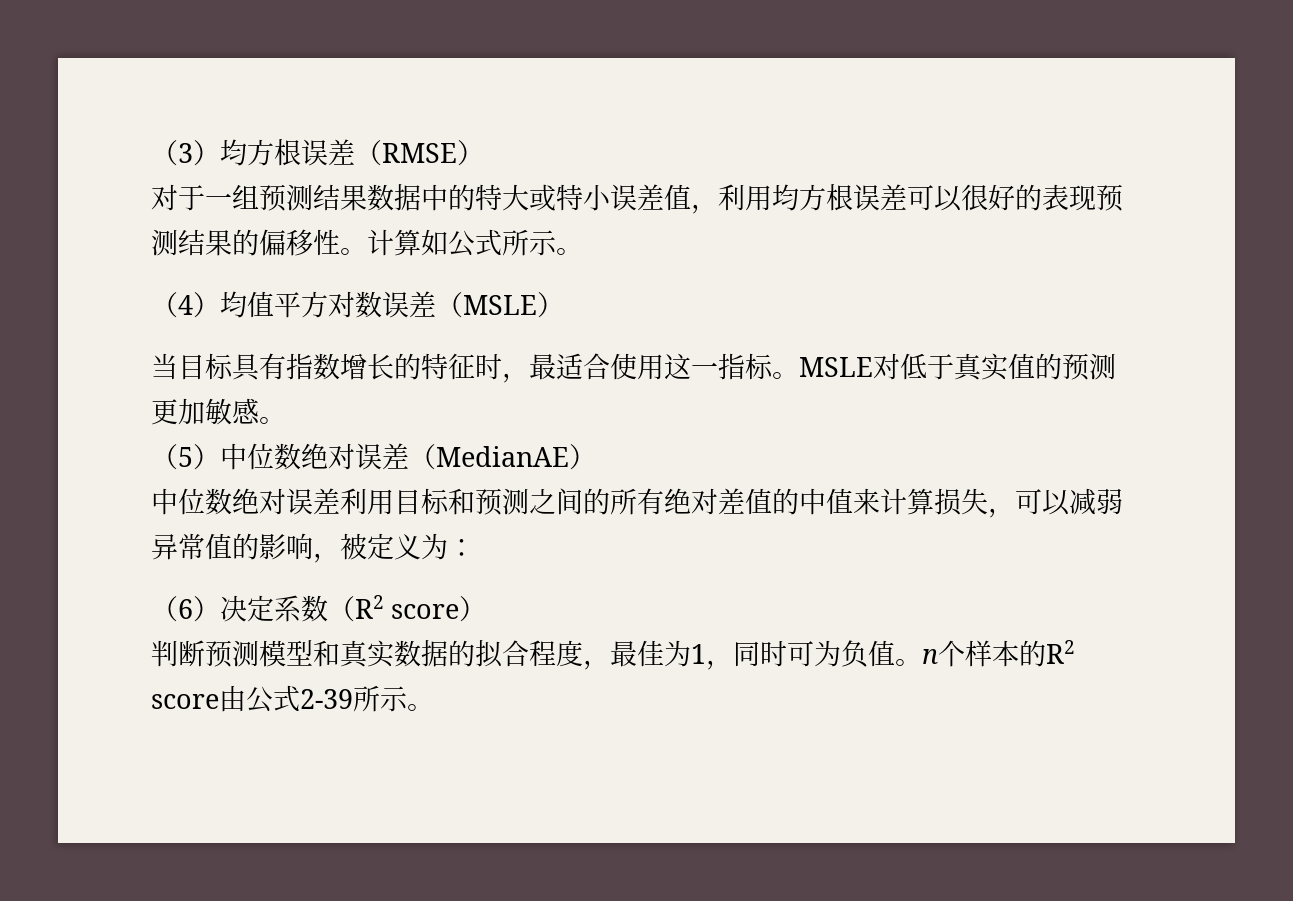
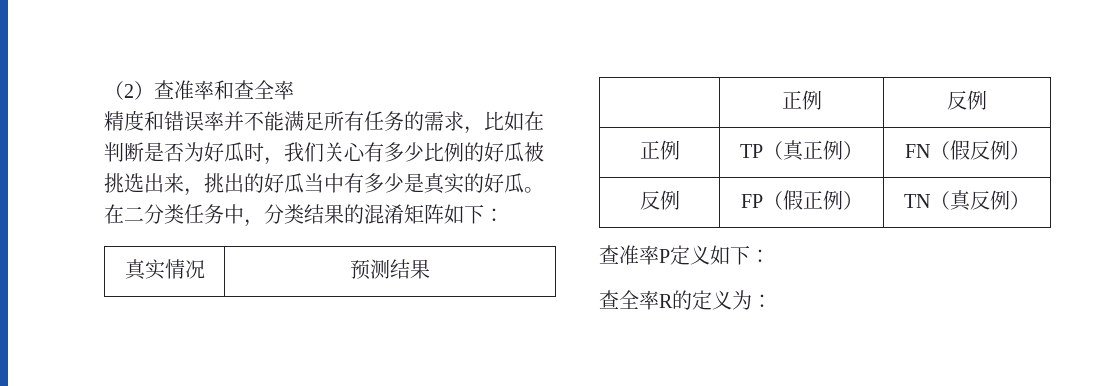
[151,139,484,166] [151,184,1123,214] [151,229,583,257] [151,291,564,318] [151,353,1116,383] [151,398,286,425] [151,443,596,470] [151,488,1123,518] [151,533,475,563] [151,595,487,622] [151,640,1075,670] [151,685,434,713] （3）均方根误差（RMSE） // 对于一组预测结果数据中的特大或特小误差值，利用均方根误差可以很好的表现预测结果的偏移性。计算如公式所示。 // （4）均值平方对数误差（MSLE） // 当目标具有指数增长的特征时，最适合使用这一指标。MSLE对低于真实值的预测更加敏感。 // （5）中位数绝对误差（MedianAE） // 中位数绝对误差利用目标和预测之间的所有绝对差值的中值来计算损失，可以减弱异常值的影响，被定义为： // （6）决定系数（R2 score） // 判断预测模型和真实数据的拟合程度，最佳为1，同时可为负值。n个样本的R2 score由公式2-39所示。 -> [104,80,294,100] [104,110,544,134] [104,142,544,165] [104,173,544,196] [104,204,504,227] [124,259,205,280] [350,259,430,280] [781,90,822,110] [947,90,987,110] [639,140,680,160] [740,140,863,161] [904,140,1030,160] [639,190,680,210] [740,190,863,210] [904,190,1030,211] [599,245,770,265] [599,290,772,310] （2）查准率和查全率 // 精度和错误率并不能满足所有任务的需求，比如在判断是否为好瓜时，我们关心有多少比例的好瓜被挑选出来，挑出的好瓜当中有多少是真实的好瓜。在二分类任务中，分类结果的混淆矩阵如下： // 真实情况 | 预测结果 // | 正例 | 反例 // 正例 | TP（真正例） | FN（假反例） // 反例 | FP（假正例） | TN（真反例） // 查准率P定义如下： // 查全率R的定义为：

